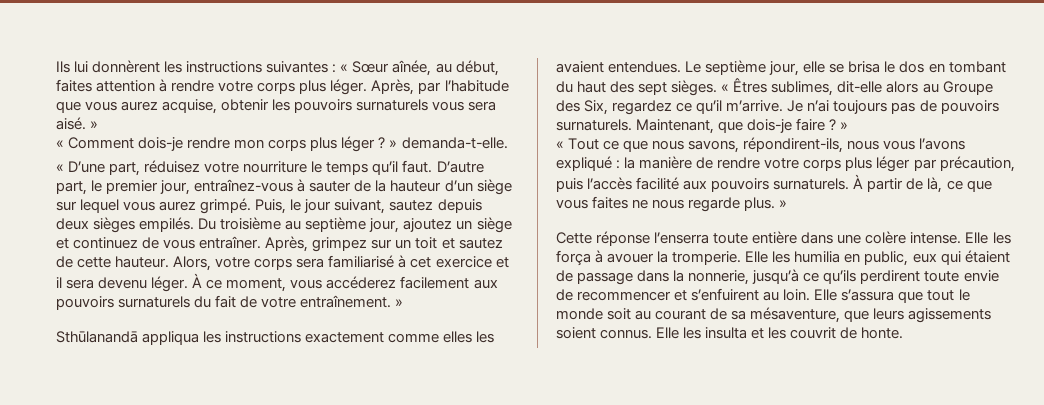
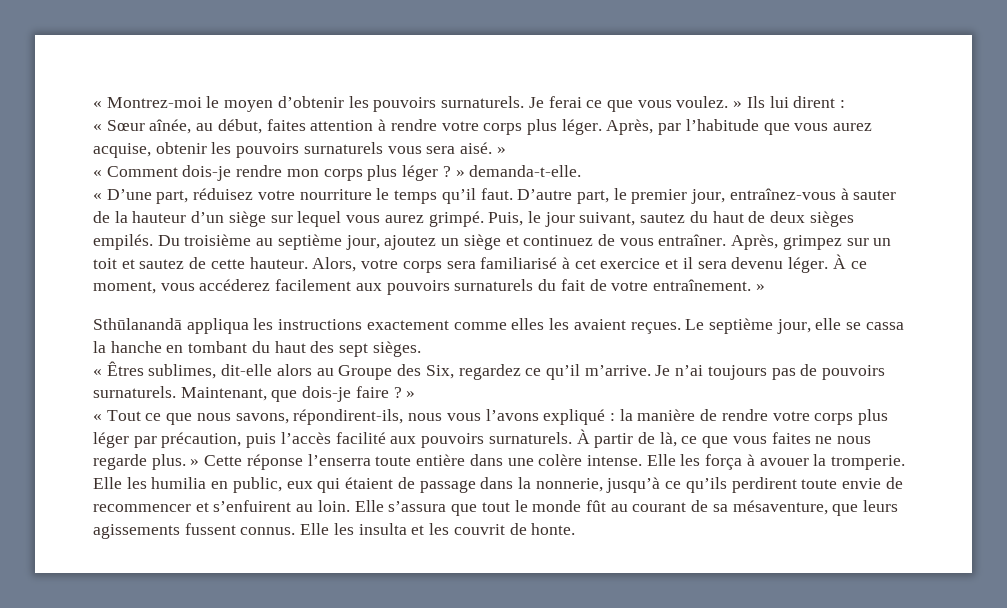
[56,60,337,73] Ils lui donnèrent les instructions suivantes : -> [93,96,846,112] « Montrez-moi le moyen d’obtenir les pouvoirs surnaturels. Je ferai ce que vous voulez. » Ils lui dirent : //
[437,199,482,213] depuis -> [689,211,766,223] du haut de
[608,61,682,73] entendues. -> [630,322,681,334] reçues.
[848,61,925,73] brisa le dos -> [865,322,904,330] [93,341,162,353] cassa la hanche
(718, 88) none -> (421, 349) //
(788, 204) // -> (200, 462) none
[607,308,632,320] soit -> [585,500,606,512] fût
[556,327,596,339] soient -> [184,523,236,535] fussent

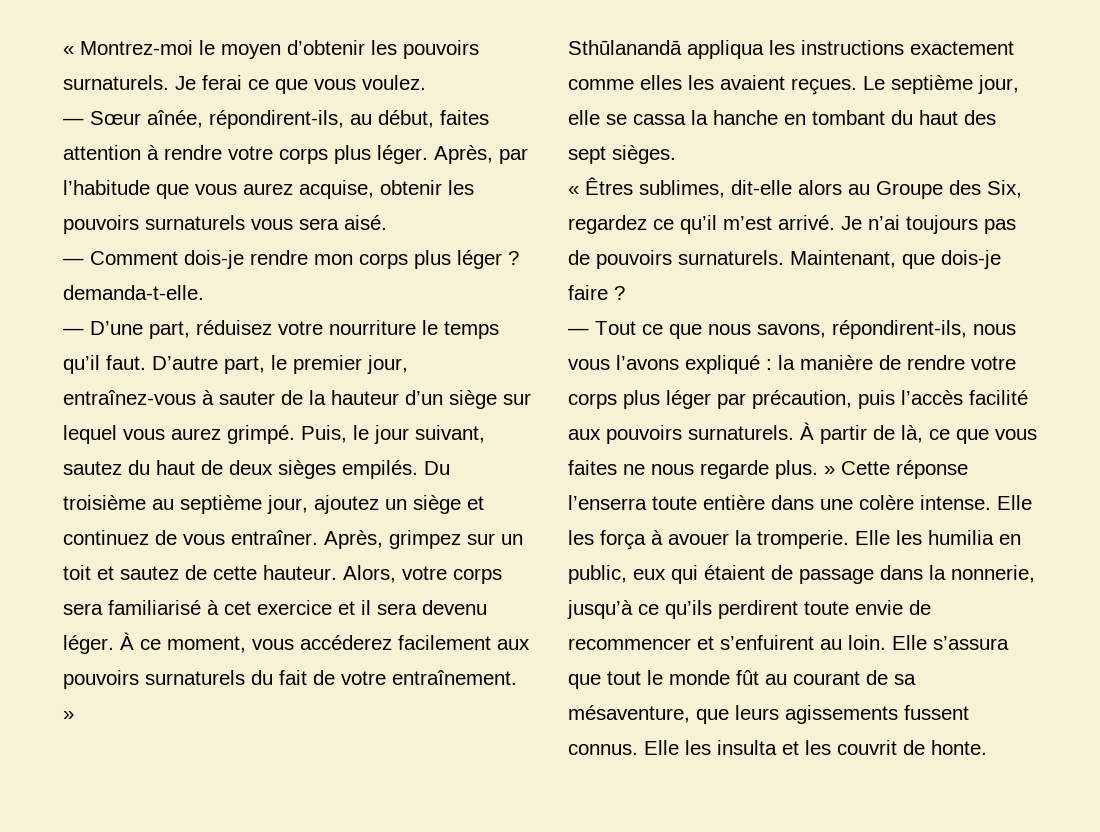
[733,96,846,108] [93,124,102,131] » Ils lui dirent : // « -> [63,118,84,125] // —
(192, 126) none -> [209,110,344,129] répondirent-ils,
[496,147,506,154] [93,170,102,177] » // « -> [63,258,84,265] // —
[455,170,465,177] » -> (519, 258) none
[93,193,102,200] « -> [63,328,84,335] —
[584,365,651,376] m’arrive. -> [723,215,835,230] m’est arrivé.
[406,391,416,398] [93,414,102,421] » // « -> [568,328,589,335] // —

